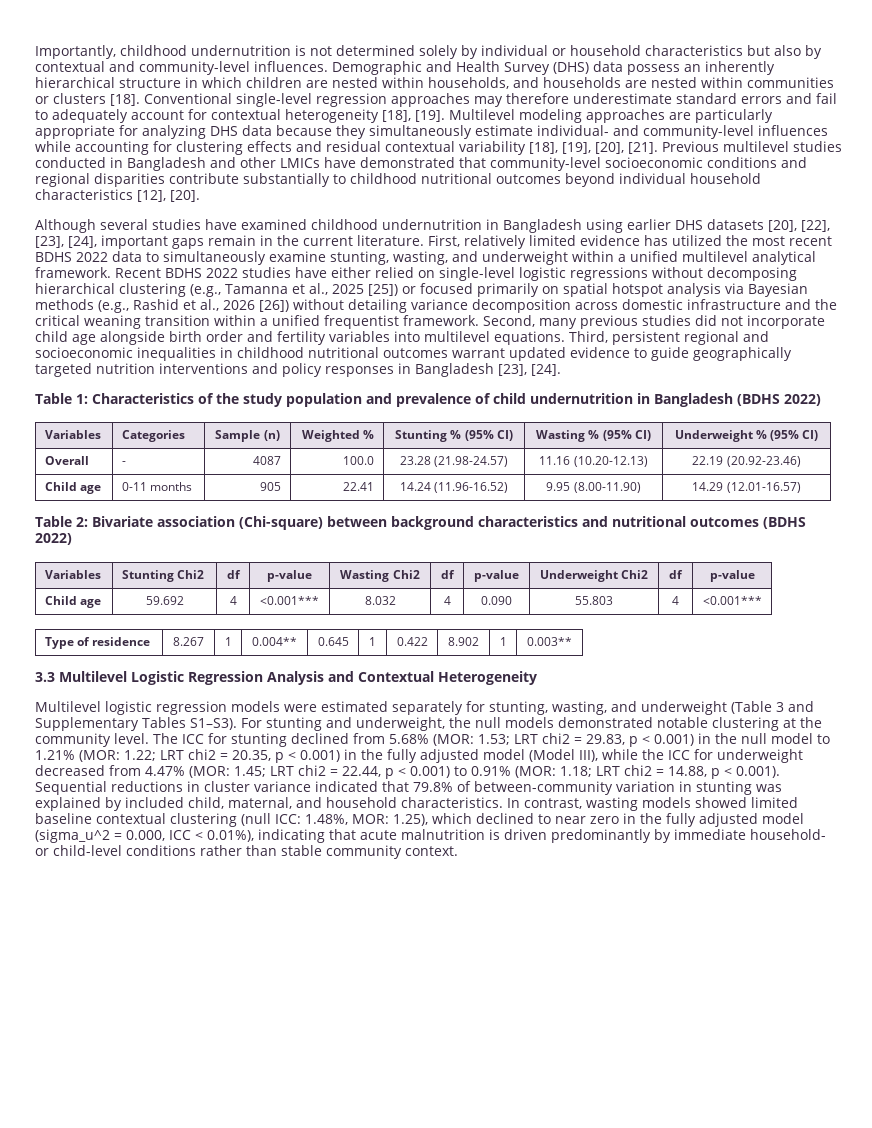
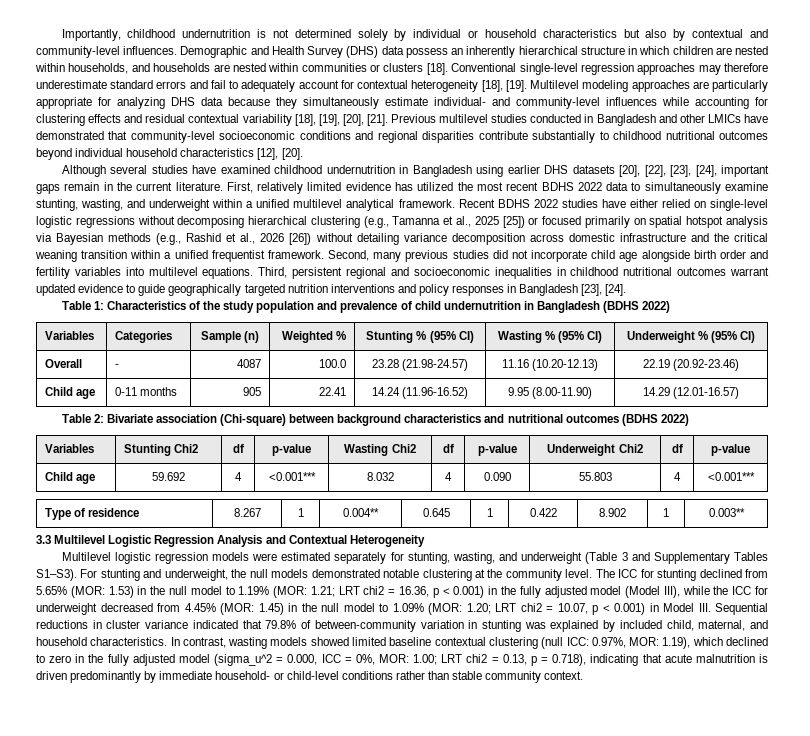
[389,733,830,747] [35,749,271,762] 5.68% (MOR: 1.53; LRT chi2 = 29.83, p < 0.001) in the null model to 1.21% (MOR: 1.22; LRT chi2 = 20.35, -> [36,586,429,598] 5.65% (MOR: 1.53) in the null model to 1.19% (MOR: 1.21; LRT chi2 = 16.36,
[145,765,780,779] 4.47% (MOR: 1.45; LRT chi2 = 22.44, p < 0.001) to 0.91% (MOR: 1.18; LRT chi2 = 14.88, p < 0.001). -> [184,603,711,615] 4.45% (MOR: 1.45) in the null model to 1.09% (MOR: 1.20; LRT chi2 = 10.07, p < 0.001) in Model III.
[305,814,428,826] 1.48%, MOR: 1.25), -> [591,637,691,649] 0.97%, MOR: 1.19),
[555,816,586,824] near -> (45, 658) none
[195,830,254,842] < 0.01%), -> [344,654,587,666] = 0%, MOR: 1.00; LRT chi2 = 0.13, p = 0.718),

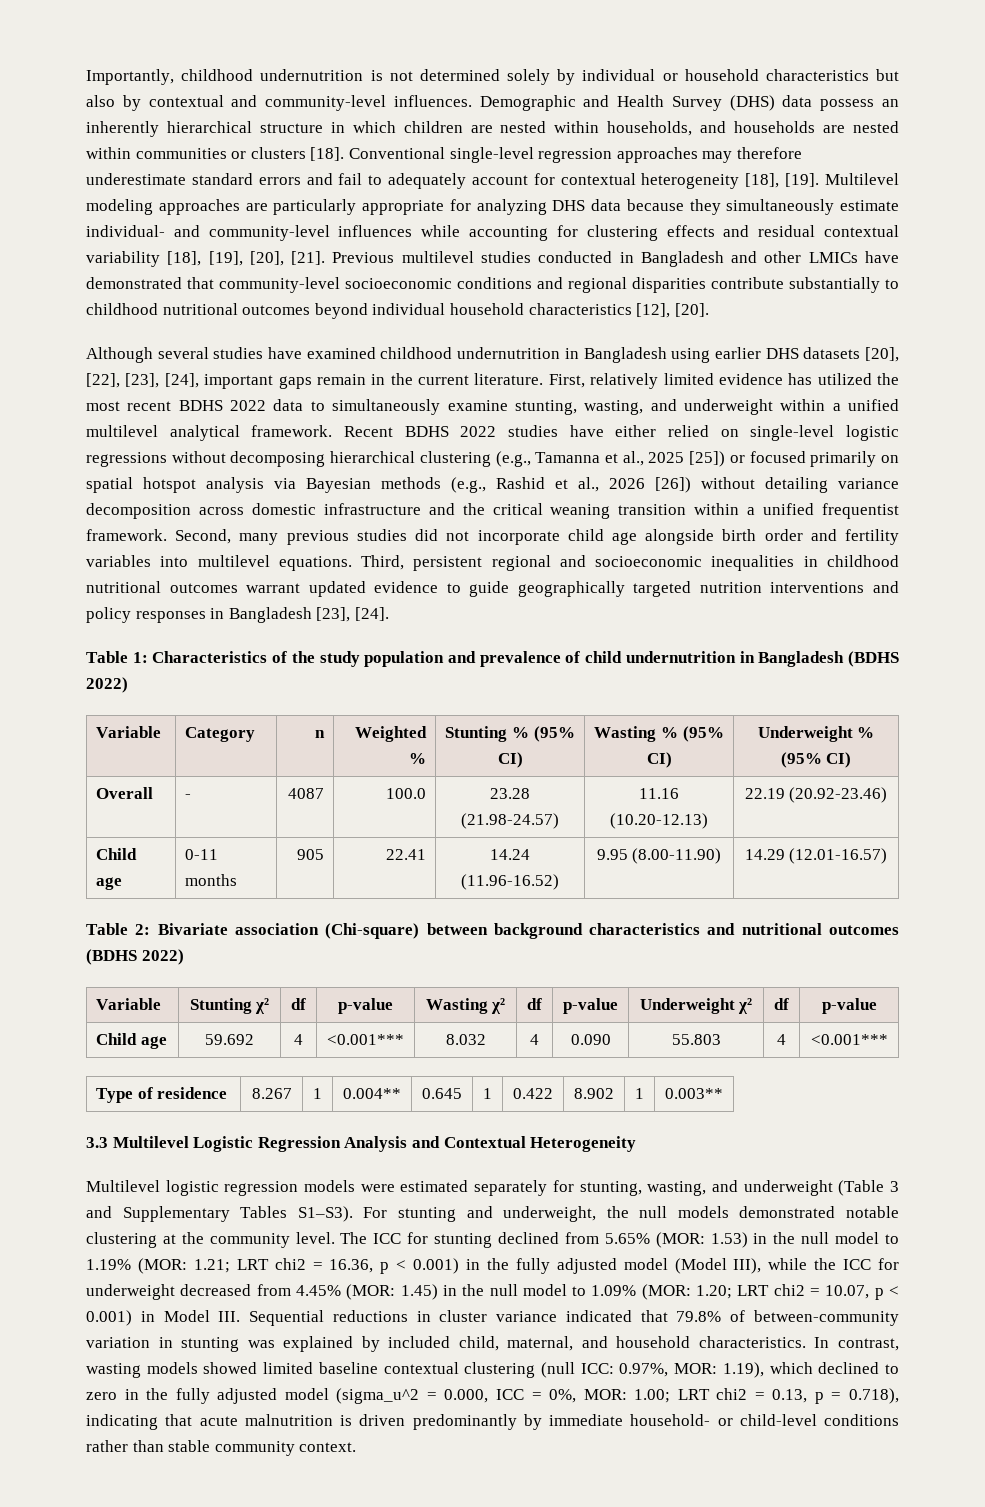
[44,331,94,340] [114,331,172,343] [200,331,260,343] Variables | Categories | Sample (n) -> [96,726,162,738] [185,727,256,742] [314,730,325,738] Variable | Category | n
[44,444,94,453] [123,444,198,456] Variables | Stunting Chi2 -> [96,998,162,1010] [189,998,270,1014] Variable | Stunting χ²
[391,444,416,453] Chi2 -> [491,998,506,1014] χ²
[618,444,643,453] Chi2 -> [738,998,753,1014] χ²

